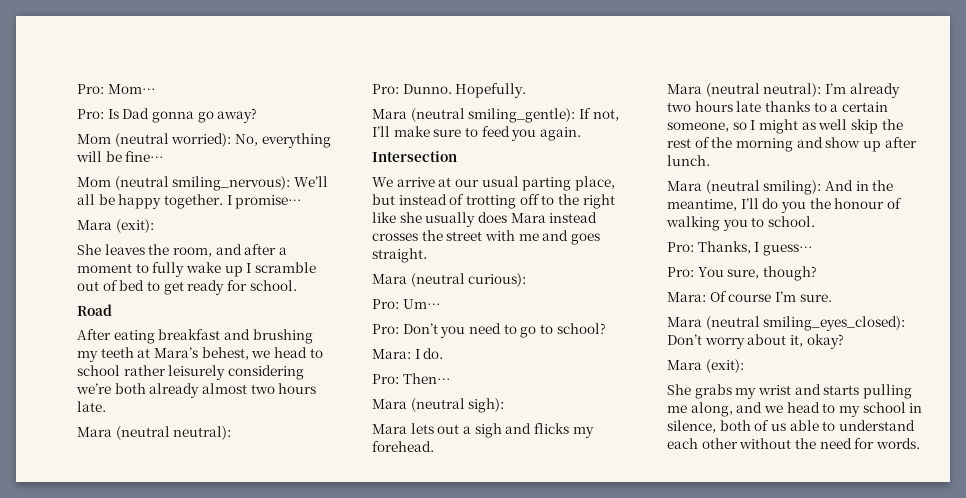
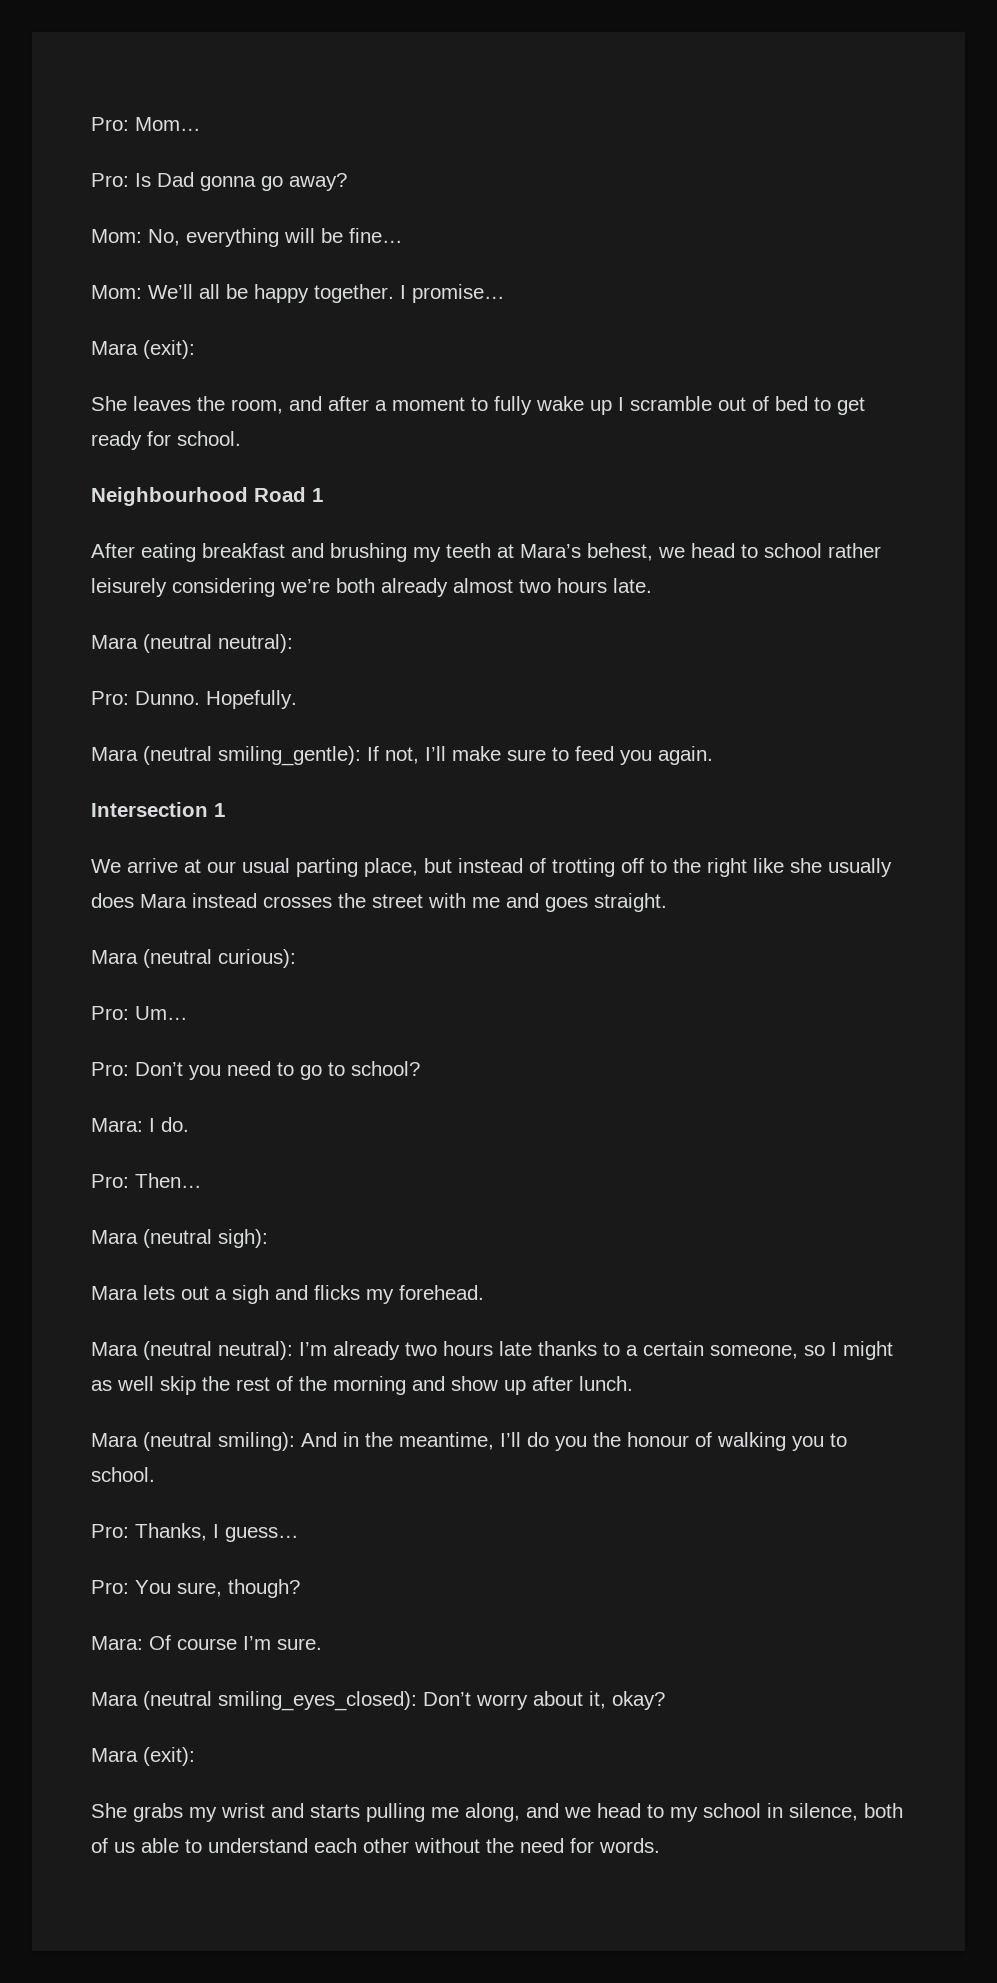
[77,133,232,147] Mom (neutral worried): -> [91,229,142,243] Mom:
[77,176,291,191] Mom (neutral smiling_nervous): -> [91,285,142,299] Mom:
(297, 285) none -> [91,487,248,506] Neighbourhood
(112, 310) none -> [312,488,323,502] 1
(457, 156) none -> [214,803,225,817] 1

